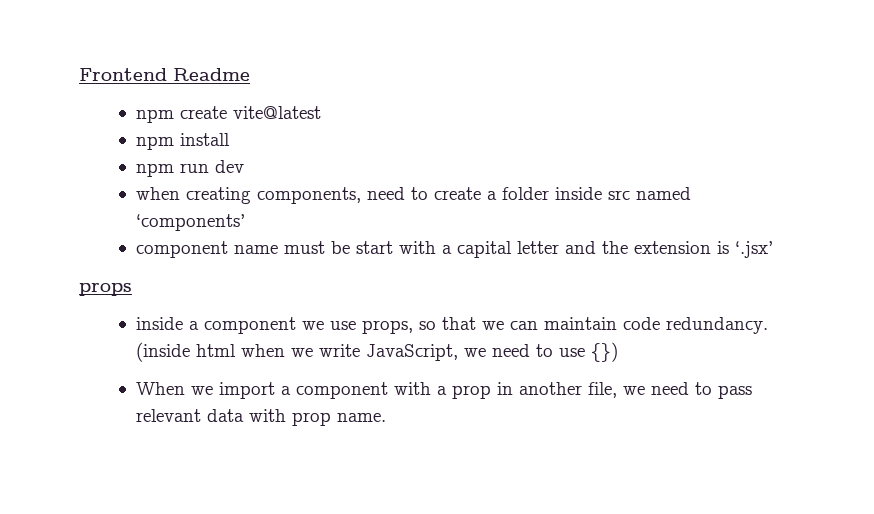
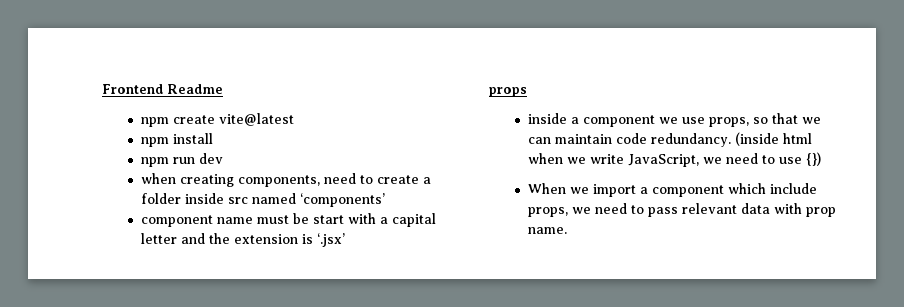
[393,382,617,399] with a prop in another file, -> [727,183,817,194] [527,207,568,217] which include props,

